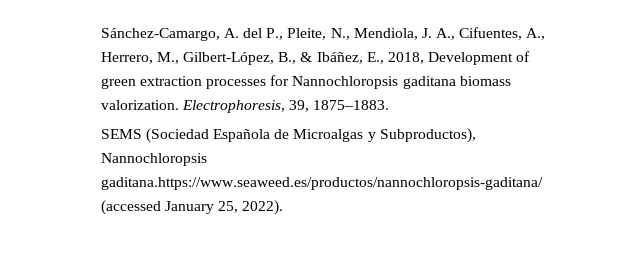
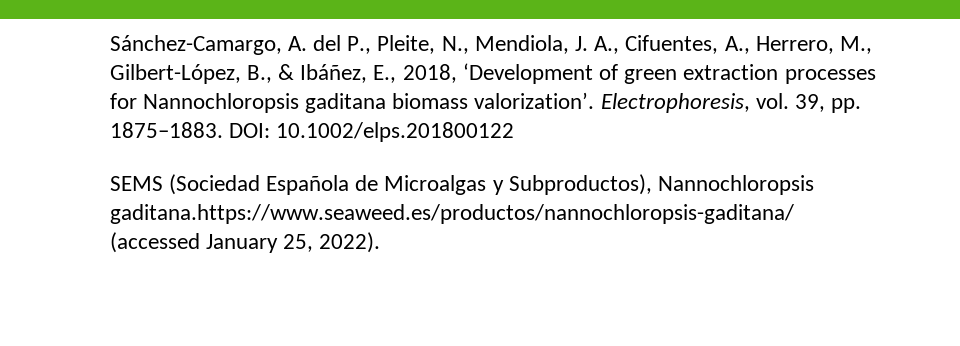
[428,52,514,65] Development -> [462,63,593,84] ‘Development
[100,100,309,113] valorization. Electrophoresis, 39, -> [474,92,862,113] valorization’. Electrophoresis, vol. 39, pp.
(390, 105) none -> [228,122,515,142] DOI: 10.1002/elps.201800122

